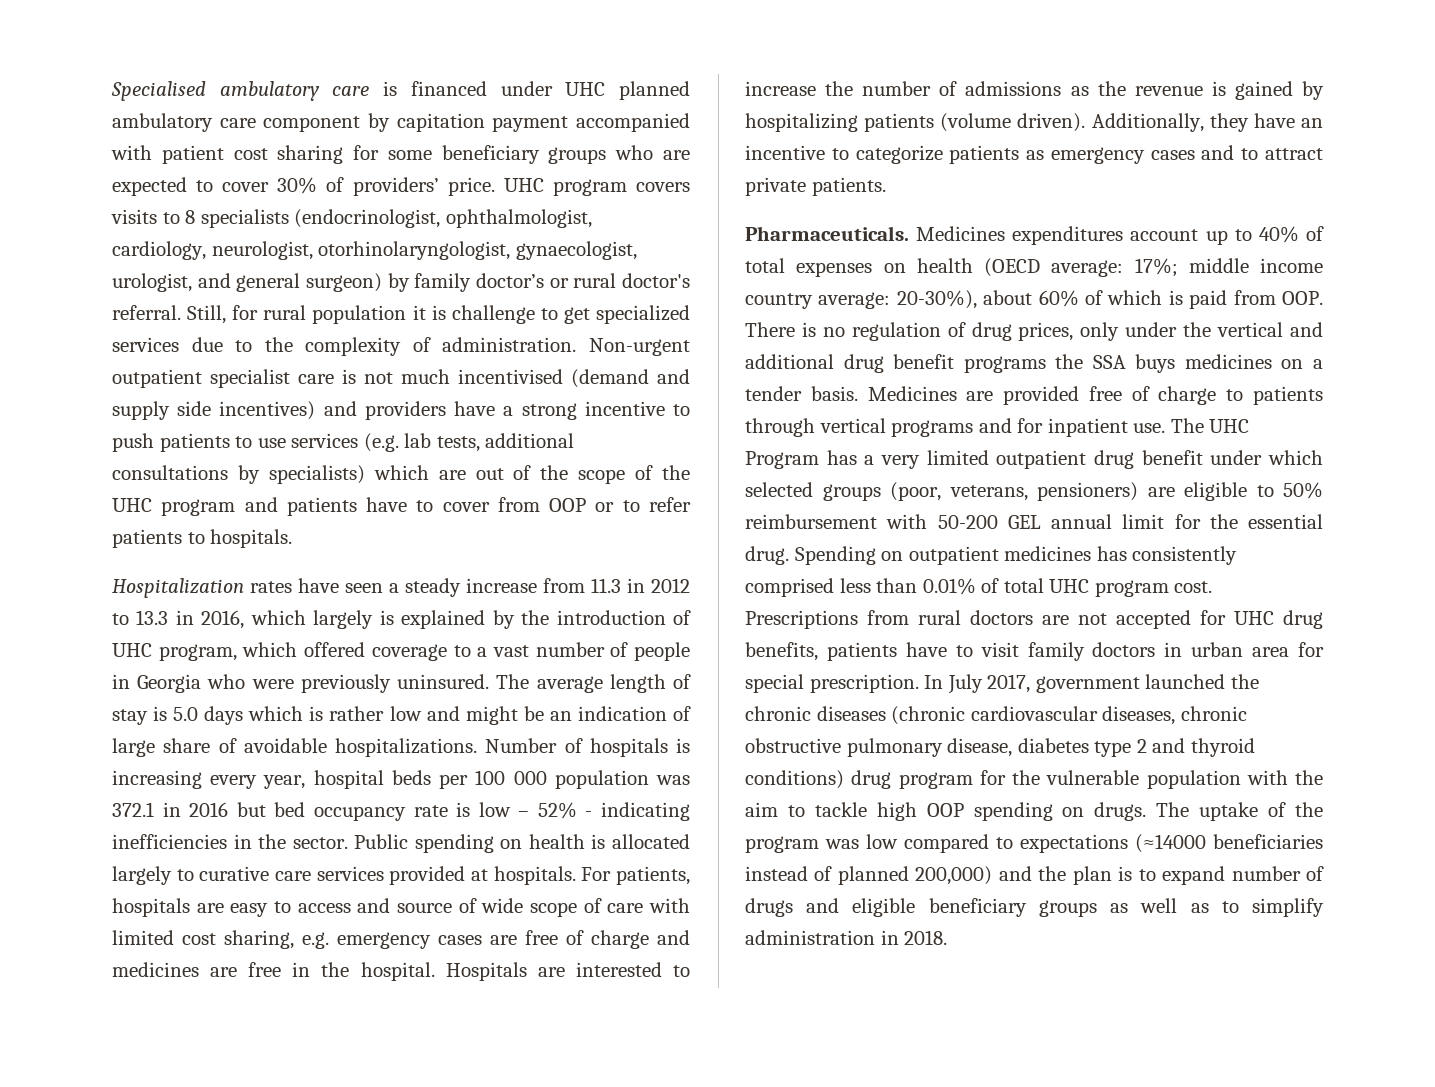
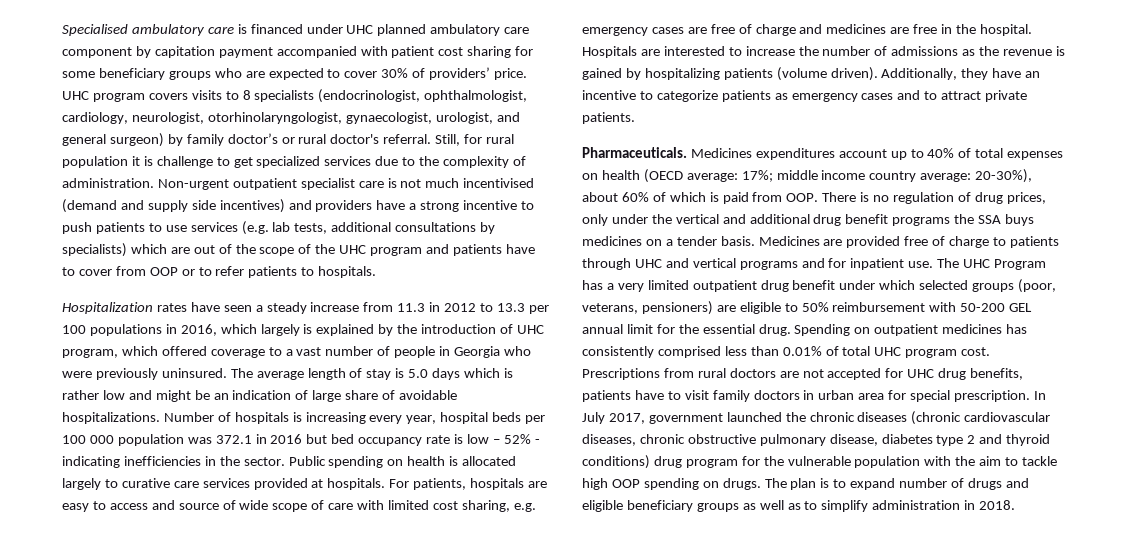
(169, 617) none -> [528,305,549,314] [62,324,162,336] per 100 populations
(815, 427) none -> [634,258,689,268] UHC and
[1199,802,1323,821] [745,834,1323,853] [745,866,1067,885] uptake of the program was low compared to expectations (≈14000 beneficiaries instead of planned 200,000) and the -> (787, 483) none

